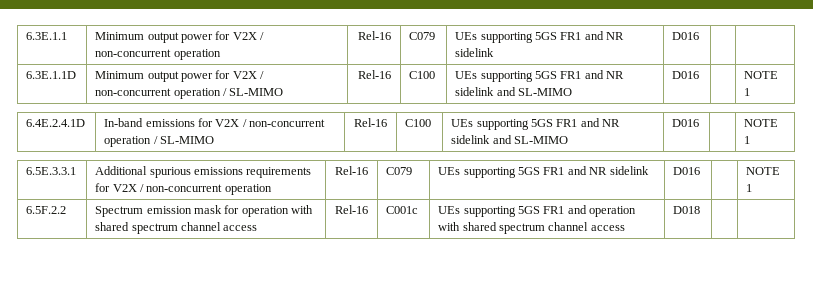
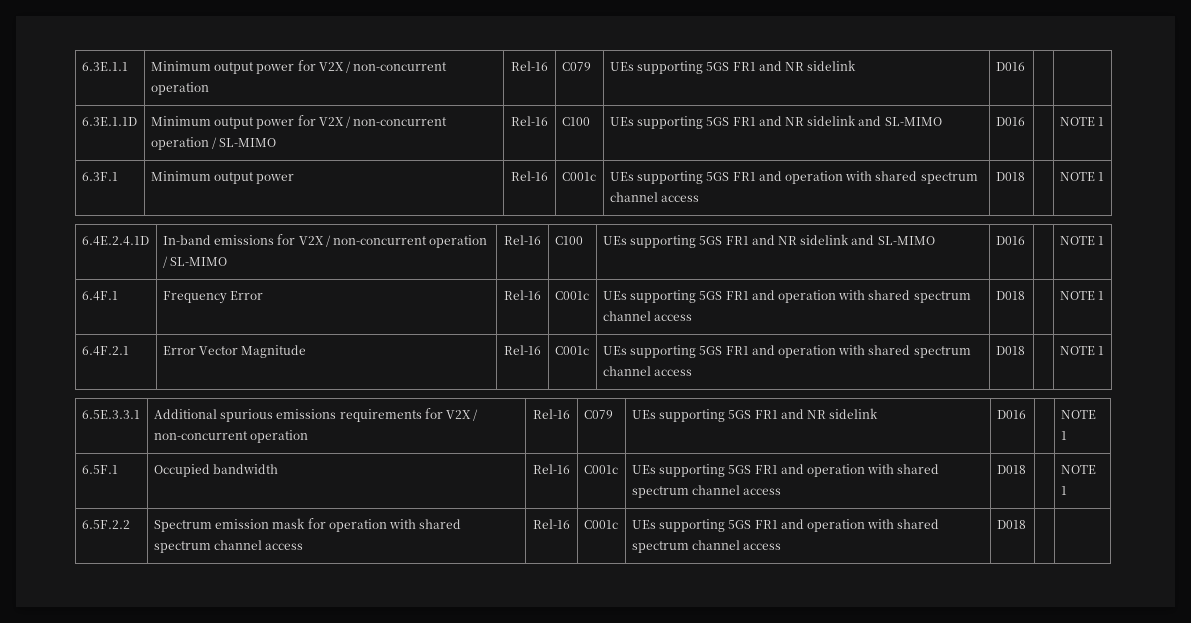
(751, 92) none -> [81,172,118,181] [150,171,295,184] [511,171,548,181] [561,172,596,181] [609,171,978,184] [609,192,700,202] [995,172,1025,181] [1059,172,1105,181] // 6.3F.1 | Minimum output power | Rel-16 | C001c | UEs supporting 5GS FR1 and operation with shared spectrum channel access | D018 | | NOTE 1
(751, 140) none -> [81,291,118,301] [162,291,264,304] [504,290,541,300] [554,291,589,300] [602,290,971,303] [602,311,693,321] [995,291,1025,300] [1059,291,1105,300] [81,346,129,356] [162,345,307,358] [504,345,541,355] [554,346,589,355] [602,345,971,358] [602,366,693,376] [995,346,1025,355] [1059,346,1105,355] // 6.4F.1 | Frequency Error | Rel-16 | C001c | UEs supporting 5GS FR1 and operation with shared spectrum channel access | D018 | | NOTE 1 // 6.4F.2.1 | Error Vector Magnitude | Rel-16 | C001c | UEs supporting 5GS FR1 and operation with shared spectrum channel access | D018 | | NOTE 1
(753, 188) none -> [81,465,118,474] [153,464,279,477] [533,464,570,474] [583,465,618,474] [631,464,940,477] [631,485,782,498] [996,465,1026,474] [1060,465,1096,474] [1060,486,1067,495] // 6.5F.1 | Occupied bandwidth | Rel-16 | C001c | UEs supporting 5GS FR1 and operation with shared spectrum channel access | D018 | | NOTE 1

